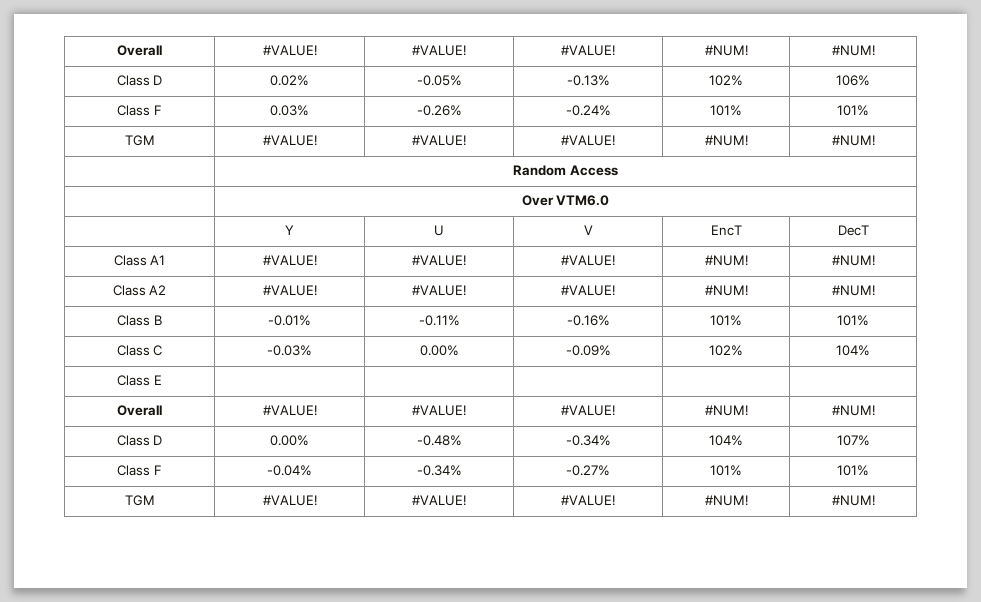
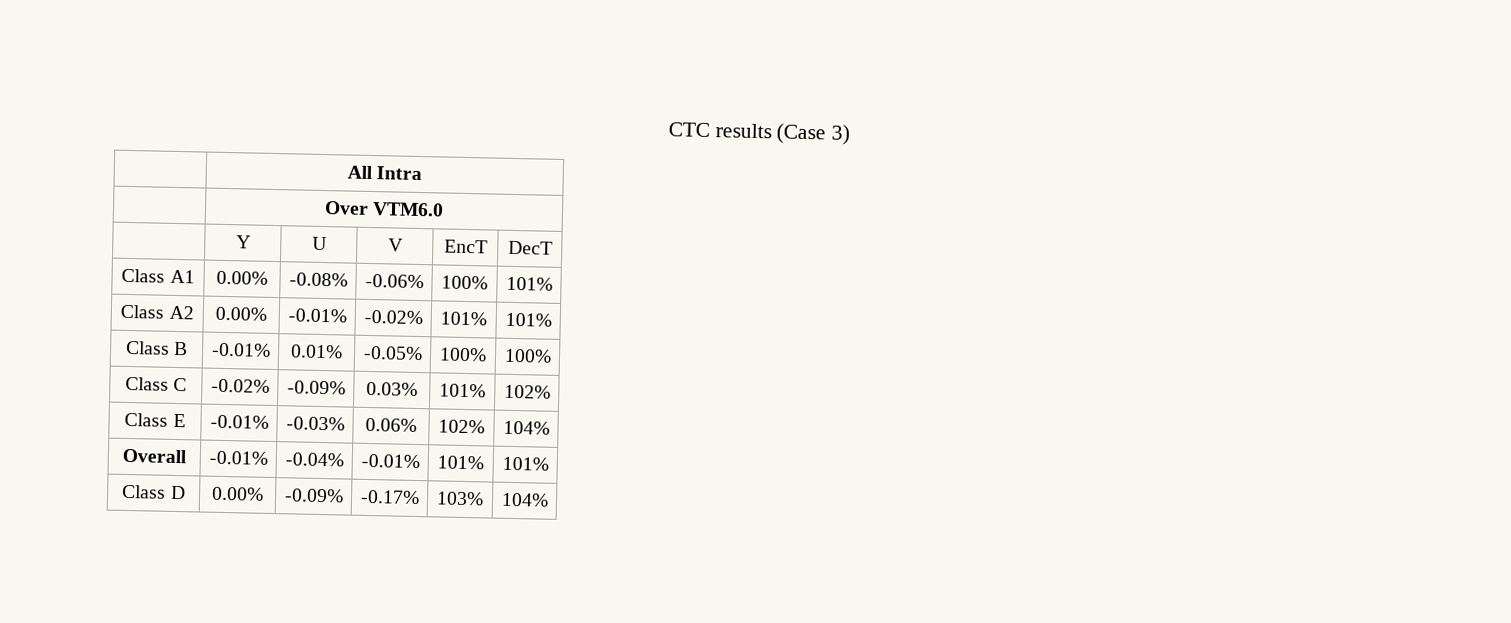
[117,45,162,56] [262,45,317,56] [412,45,466,56] [561,45,615,56] [704,45,748,56] [831,45,875,56] [116,75,163,86] [270,75,309,86] [416,75,462,86] [566,75,610,86] [709,75,743,86] [836,75,870,86] [117,105,162,116] [270,105,309,116] [416,105,462,116] [565,105,611,116] [710,105,742,116] [837,105,869,116] [124,135,155,146] [262,135,317,146] [412,135,466,146] [561,135,615,146] [704,135,748,146] [831,135,875,146] [513,165,618,176] Overall | #VALUE! | #VALUE! | #VALUE! | #NUM! | #NUM! // Class D | 0.02% | -0.05% | -0.13% | 102% | 106% // Class F | 0.03% | -0.26% | -0.24% | 101% | 101% // TGM | #VALUE! | #VALUE! | #VALUE! | #NUM! | #NUM! // | Random Access -> [667,122,851,145] [346,165,423,181] CTC results (Case 3) // | All Intra
[262,255,317,266] [412,255,466,266] [561,255,615,266] [704,255,748,266] [831,255,875,266] [112,285,167,296] [262,285,317,296] [412,285,466,296] [561,285,615,296] [704,285,748,296] [831,285,875,296] [117,315,162,326] [268,315,311,326] [418,315,460,326] [566,315,610,326] [710,315,742,326] [837,315,869,326] [116,345,163,356] [267,345,312,356] #VALUE! | #VALUE! | #VALUE! | #NUM! | #NUM! // Class A2 | #VALUE! | #VALUE! | #VALUE! | #NUM! | #NUM! // Class B | -0.01% | -0.11% | -0.16% | 101% | 101% // Class C | -0.03% -> [216,270,268,285] [288,272,348,287] [364,273,424,289] [441,275,488,290] [505,276,553,291] [120,304,194,320] [215,306,267,321] [287,308,347,323] [363,309,423,325] [440,311,487,326] [504,312,552,327] [124,340,189,356] [210,342,271,357] [290,344,343,359] [362,345,423,361] [439,347,487,362] [503,348,552,363] [124,376,188,392] [210,378,270,393] [286,380,346,395] [366,381,418,396] [439,383,486,398] [503,384,551,399] [124,412,186,428] [209,414,269,429] [285,416,345,431] [365,417,417,432] [438,419,485,434] [502,420,550,435] [122,448,187,464] [208,450,268,465] [284,452,344,467] [360,453,420,469] [437,455,484,470] [501,456,549,471] [121,484,186,500] 0.00% | -0.08% | -0.06% | 100% | 101% // Class A2 | 0.00% | -0.01% | -0.02% | 101% | 101% // Class B | -0.01% | 0.01% | -0.05% | 100% | 100% // Class C | -0.02% | -0.09% | 0.03% | 101% | 102% // Class E | -0.01% | -0.03% | 0.06% | 102% | 104% // Overall | -0.01% | -0.04% | -0.01% | 101% | 101% // Class D
[709,345,743,356] [836,345,870,356] [117,375,162,386] [117,405,162,416] [262,405,317,416] [412,405,466,416] [561,405,615,416] [704,405,748,416] [831,405,875,416] [116,435,163,446] [270,435,309,446] [416,435,462,446] [565,435,611,446] [709,435,743,446] [836,435,870,446] [117,465,162,476] [267,465,312,476] [416,465,462,476] [566,465,610,476] [710,465,742,476] [837,465,869,476] [124,495,155,506] [262,495,317,506] [412,495,466,506] [561,495,615,506] [704,495,748,506] [831,495,875,506] 102% | 104% // Class E | | | | | // Overall | #VALUE! | #VALUE! | #VALUE! | #NUM! | #NUM! // Class D | 0.00% | -0.48% | -0.34% | 104% | 107% // Class F | -0.04% | -0.34% | -0.27% | 101% | 101% // TGM | #VALUE! | #VALUE! | #VALUE! | #NUM! | #NUM! -> [359,489,420,505] [436,491,484,506] [500,492,549,507] -0.17% | 103% | 104%

